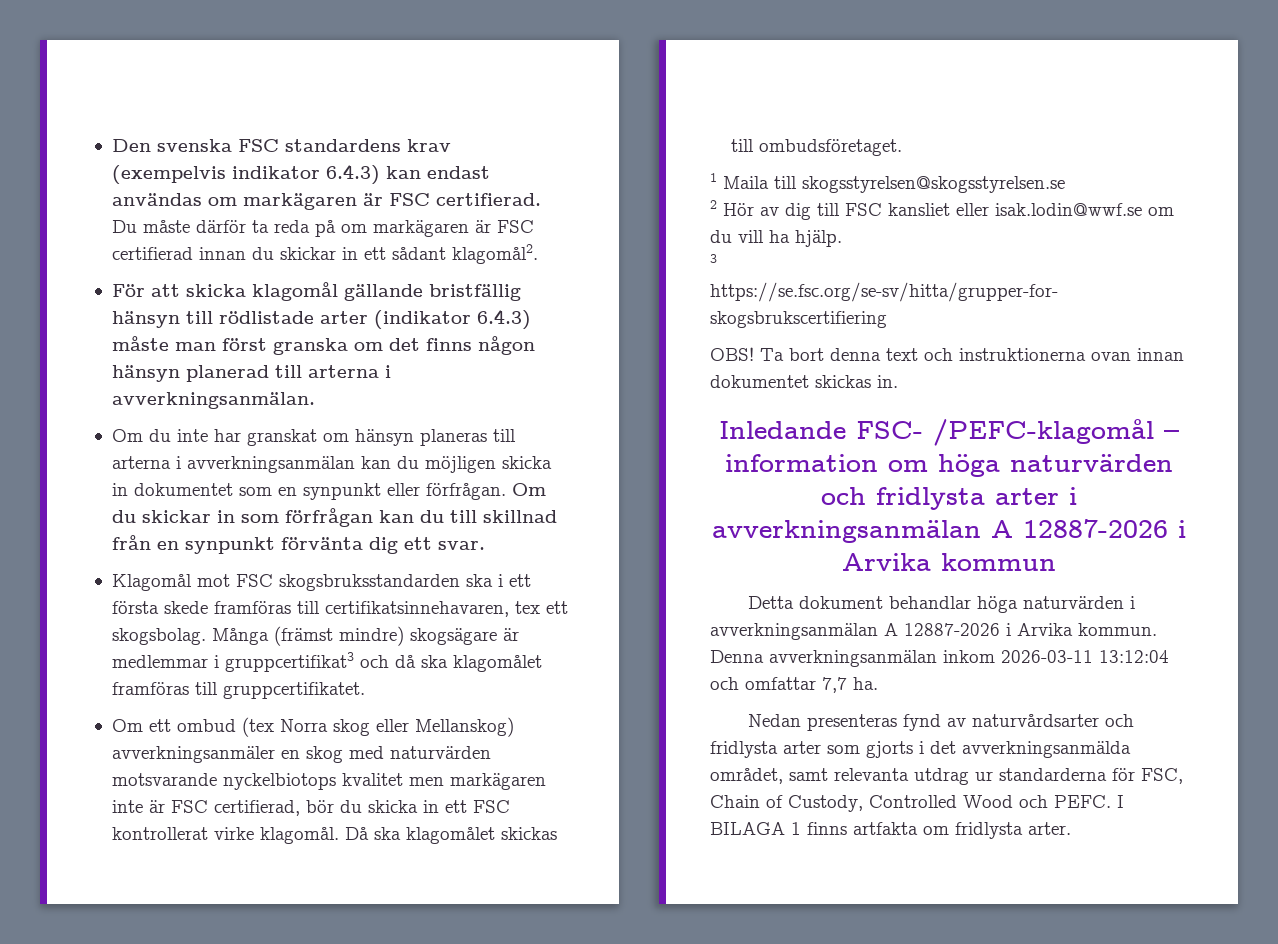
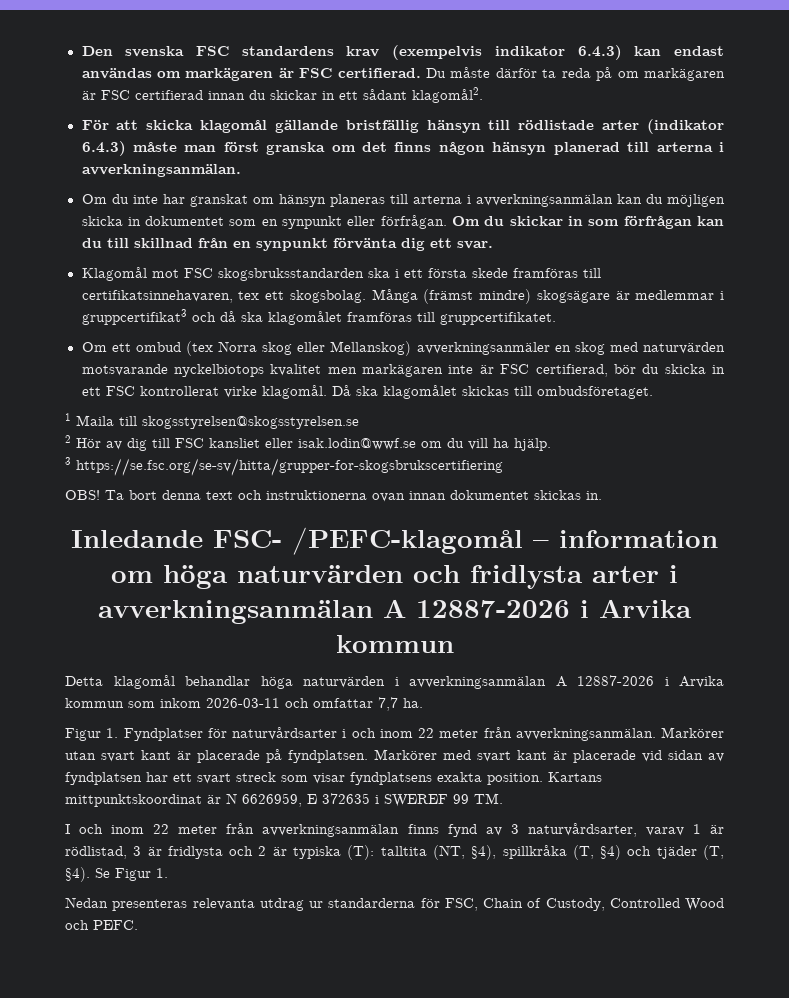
[798,596,883,609] dokument -> [113,675,175,689] klagomål
[1078,623,1157,636] [710,650,937,667] kommun. Denna avverkningsanmälan -> [65,698,155,708] kommun som
[1099,650,1169,663] 13:12:04 -> (280, 703) none
[747,714,1134,731] [710,741,1131,758] [710,768,828,784] Nedan presenteras fynd av naturvårdsarter och fridlysta arter som gjorts i det avverkningsanmälda området, samt -> [65,727,724,741] [65,749,724,763] [65,772,602,785] [65,793,503,807] [65,823,724,837] [65,845,724,860] [65,867,168,882] [65,897,188,911] Figur 1. Fyndplatser för naturvårdsarter i och inom 22 meter från avverkningsanmälan. Markörer utan svart kant är placerade på fyndplatsen. Markörer med svart kant är placerade vid sidan av fyndplatsen har ett svart streck som visar fyndplatsens exakta position. Kartans mittpunktskoordinat är N 6626959, E 372635 i SWEREF 99 TM. // I och inom 22 meter från avverkningsanmälan finns fynd av 3 naturvårdsarter, varav 1 är rödlistad, 3 är fridlysta och 2 är typiska (T): talltita (NT, §4), spillkråka (T, §4) och tjäder (T, §4). Se Figur 1. // Nedan presenteras
[1117,795,1124,808] [710,822,1071,839] I BILAGA 1 finns artfakta om fridlysta arter. -> (138, 925) none

